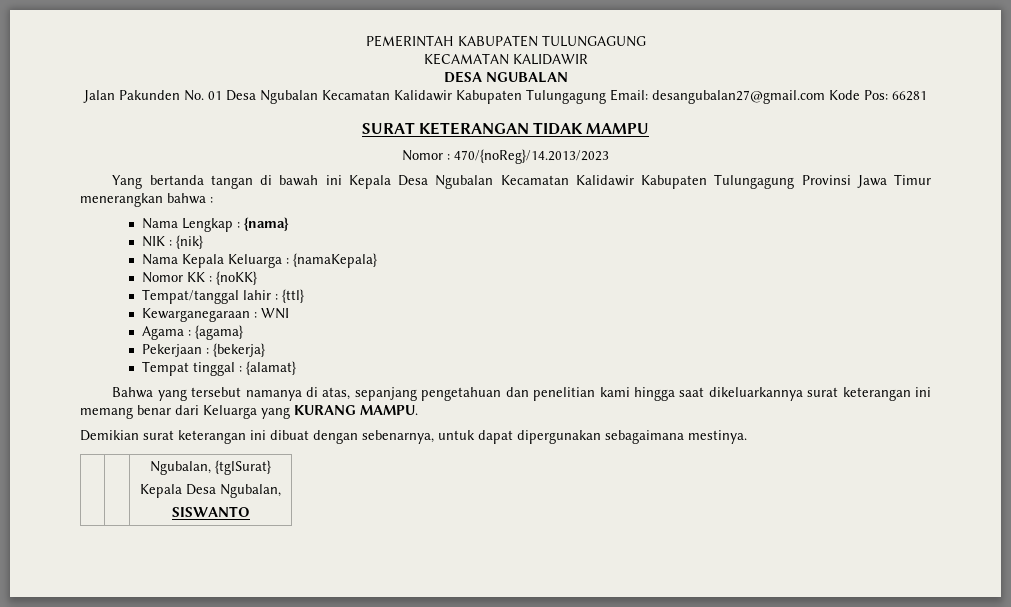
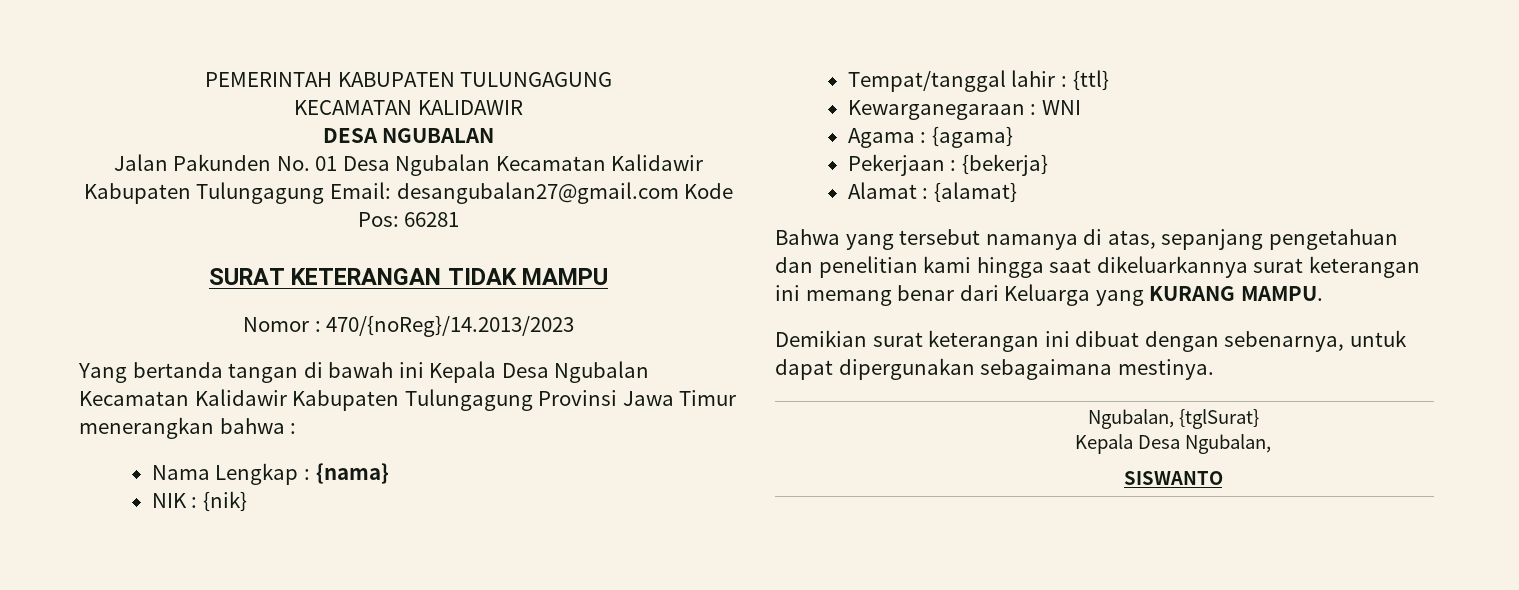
[141,253,377,268] [141,271,257,285] // Nama Kepala Keluarga : {namaKepala} // Nomor KK : {noKK} -> (247, 501) none
[141,361,235,376] Tempat tinggal -> [847,182,917,199] Alamat

